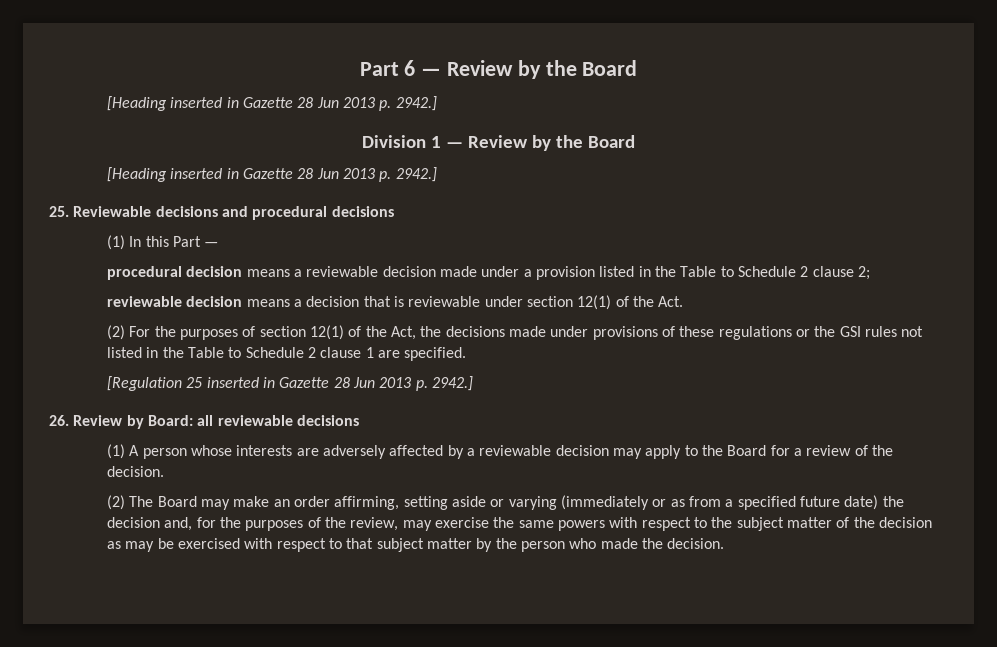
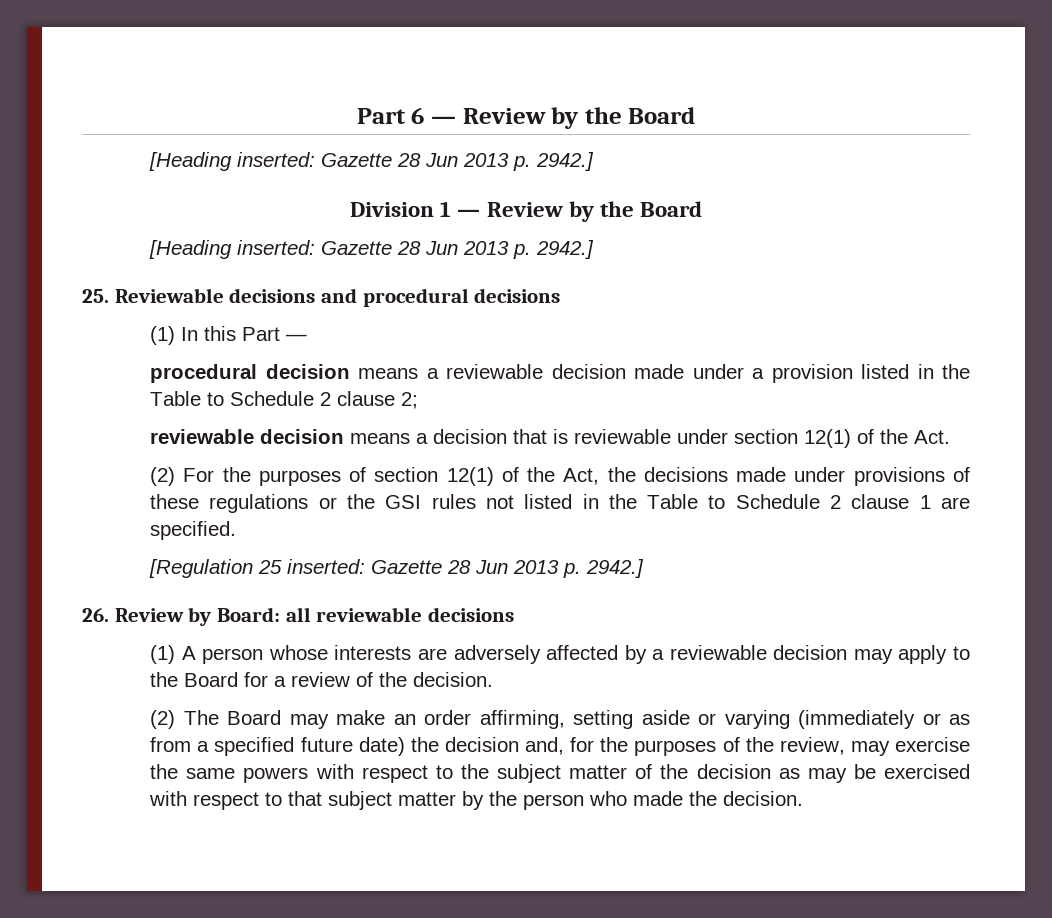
[170,97,239,108] inserted in -> [237,152,316,167] inserted:
[170,168,239,179] inserted in -> [237,240,316,255] inserted:
[206,377,276,388] inserted in -> [287,559,366,574] inserted:

